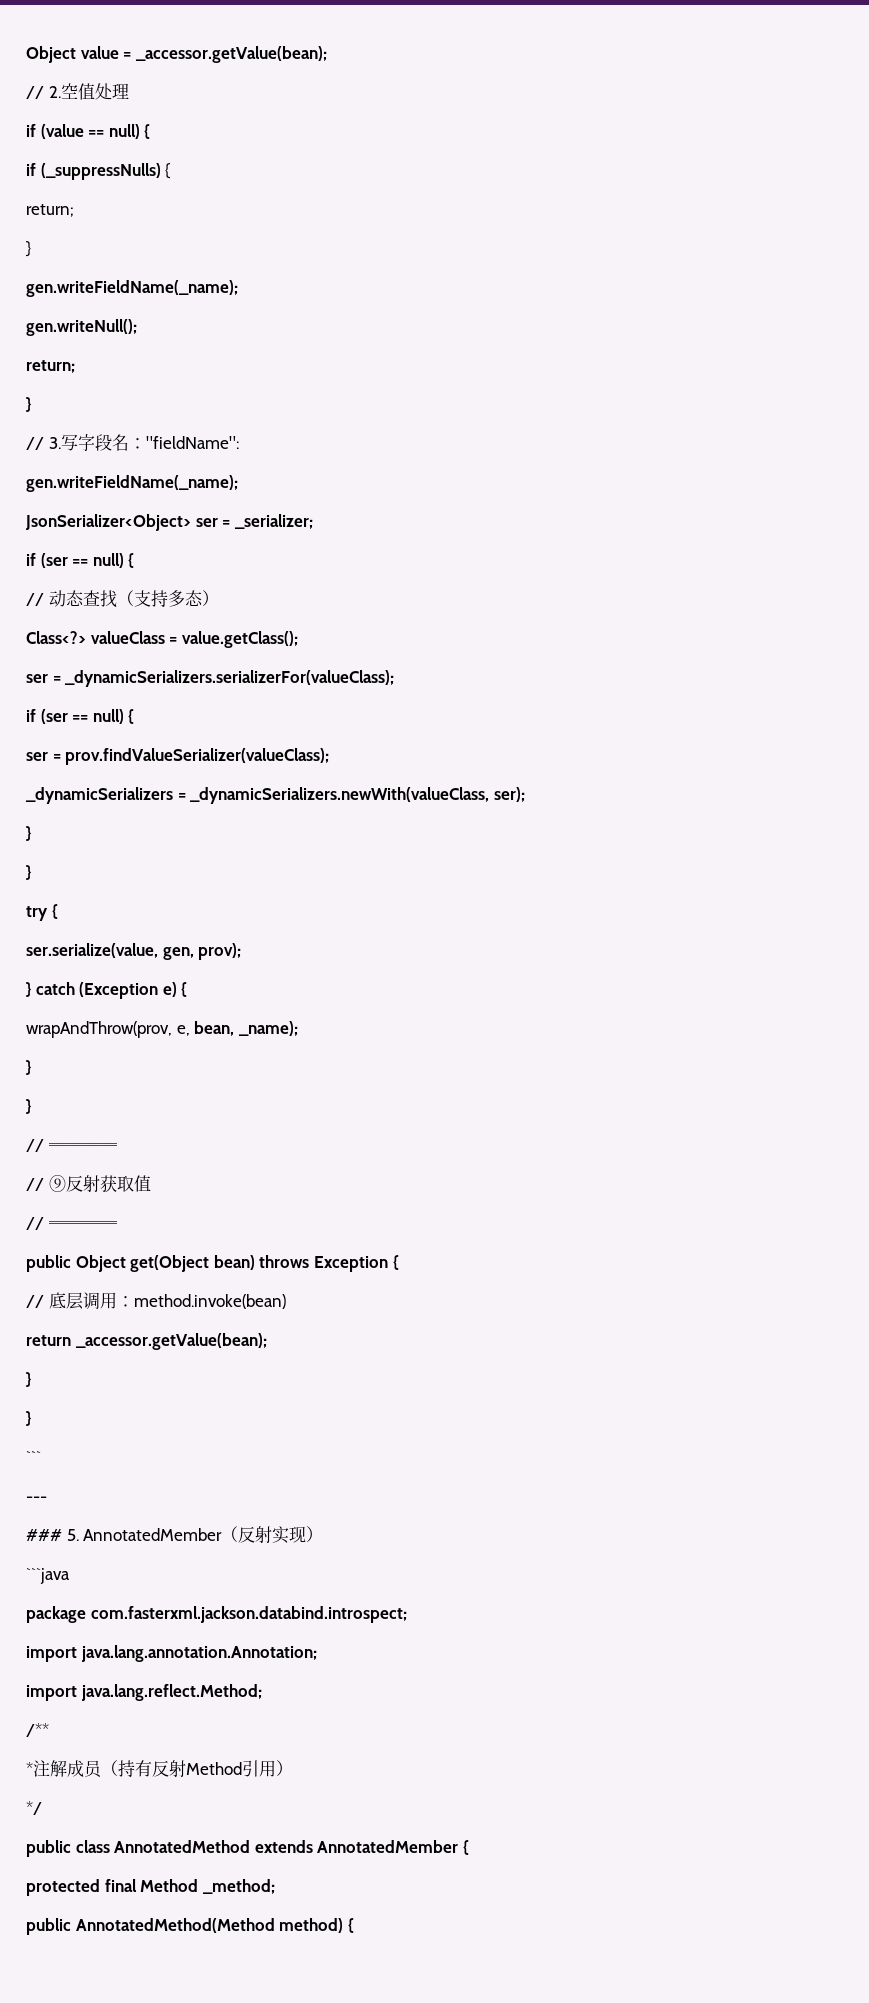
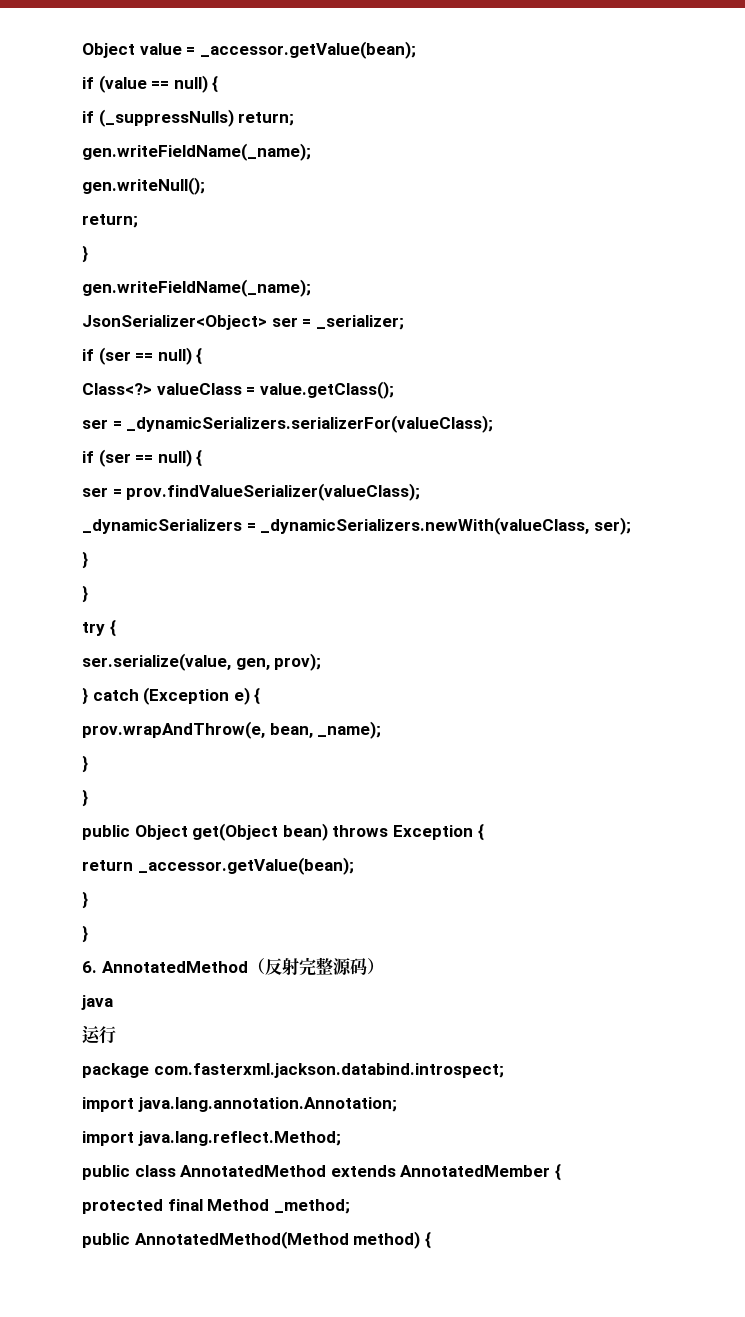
[26,83,129,100] // // 2.空值处理 -> (416, 50) none
[165,163,172,179] [26,204,74,217] [26,241,31,257] { // return; // } -> [238,112,295,126] return;
[26,434,239,451] // // 3.写字段名："fieldName": -> (88, 254) none
[26,590,219,608] // // 动态查找（支持多态） -> (203, 356) none
[26,1021,190,1038] wrapAndThrow(prov, e, -> [82,721,265,739] prov.wrapAndThrow(e,
[26,1139,117,1152] [26,1175,151,1192] [26,1217,117,1230] // // ════ // // ⑨反射获取值 // // ════ -> (88, 798) none
[26,1292,286,1310] // // 底层调用：method.invoke(bean) -> (484, 832) none
[26,1451,41,1463] [26,1496,47,1502] [26,1526,324,1544] [26,1568,70,1584] ``` // --- // ### 5. AnnotatedMember（反射实现） // ```java -> [82,957,384,976] [81,995,113,1010] [82,1025,116,1044] 6. AnnotatedMethod（反射完整源码） // java // 运行
[26,1723,49,1737] [26,1760,293,1778] [26,1801,42,1815] // /** // *注解成员（持有反射Method引用） // */ -> (341, 1138) none

